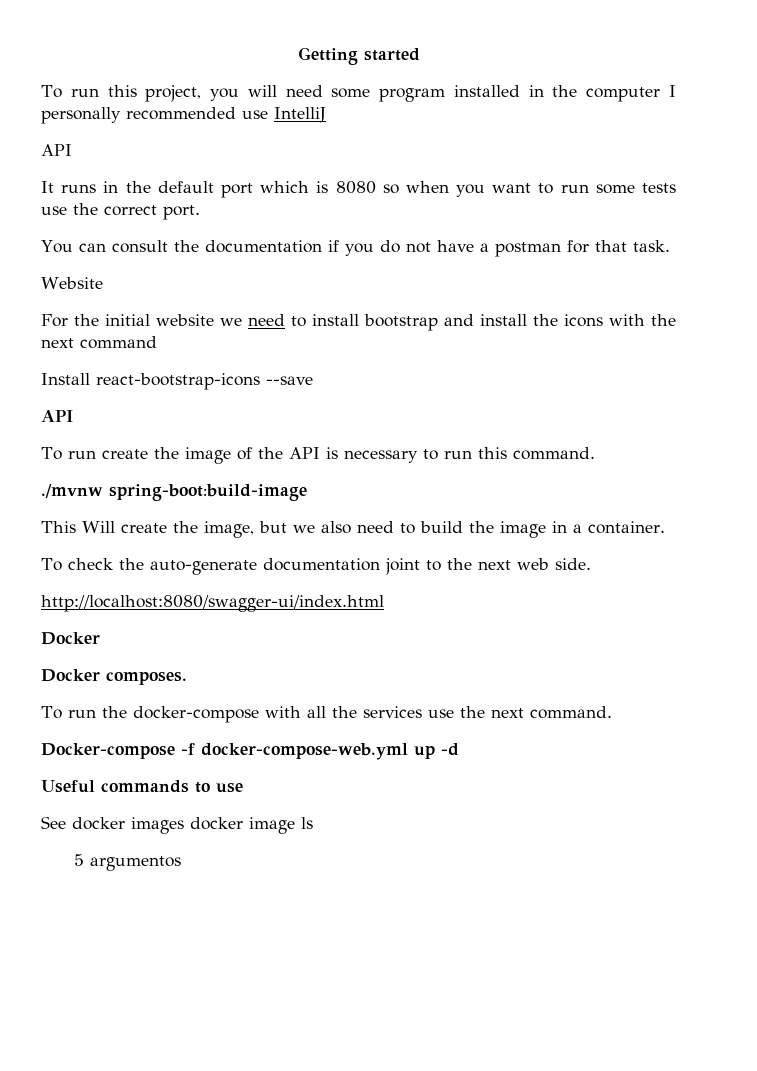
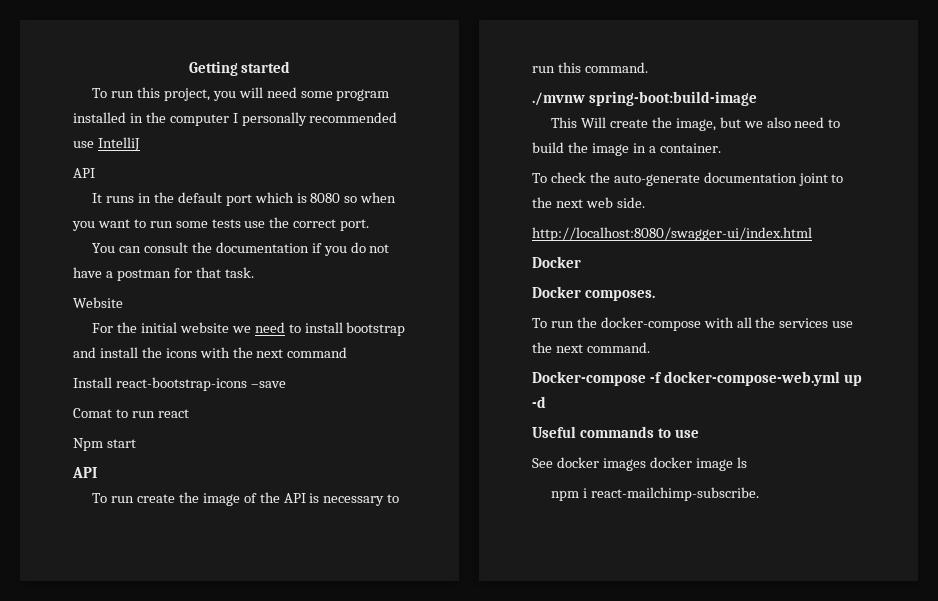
[266,376,313,385] --save -> [250,381,286,388] [73,408,189,418] [73,438,136,451] –save // Comat to run react // Npm start
[74,854,182,871] 5 argumentos -> [551,487,759,501] npm i react-mailchimp-subscribe.

